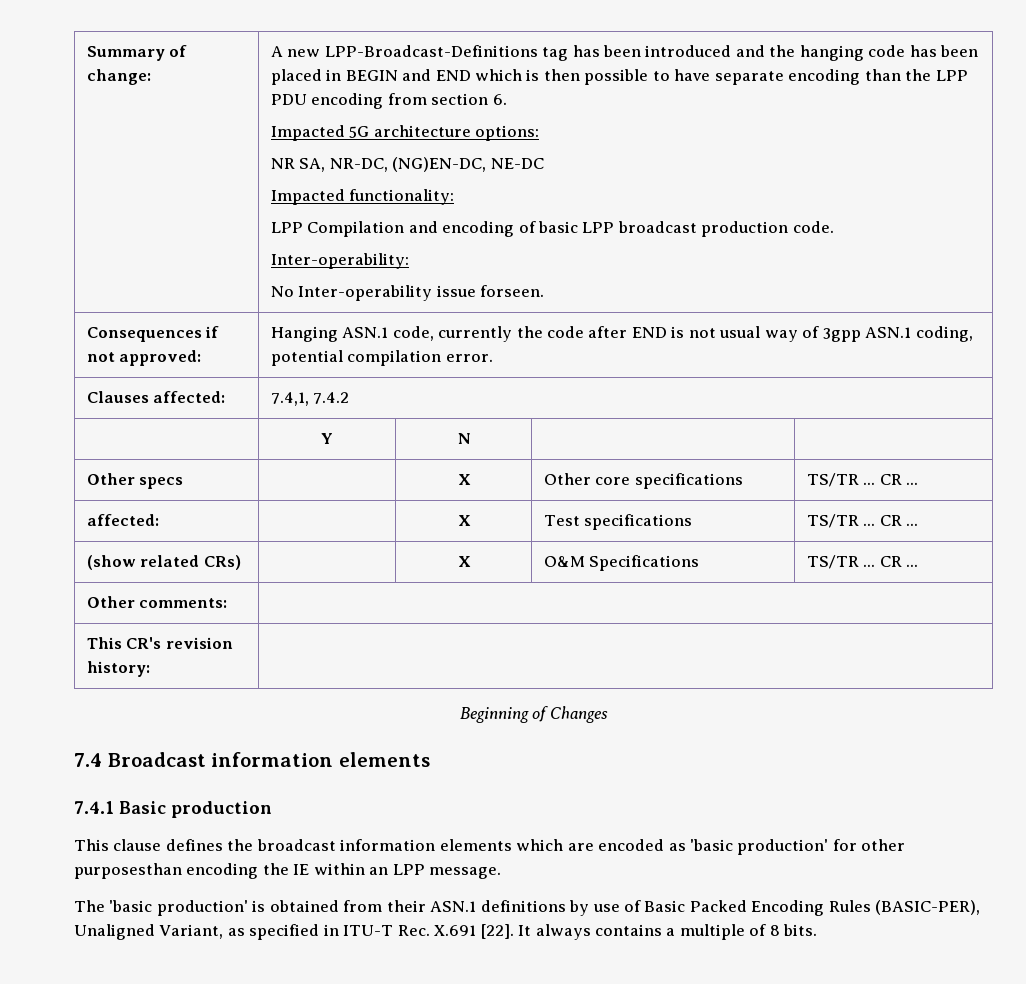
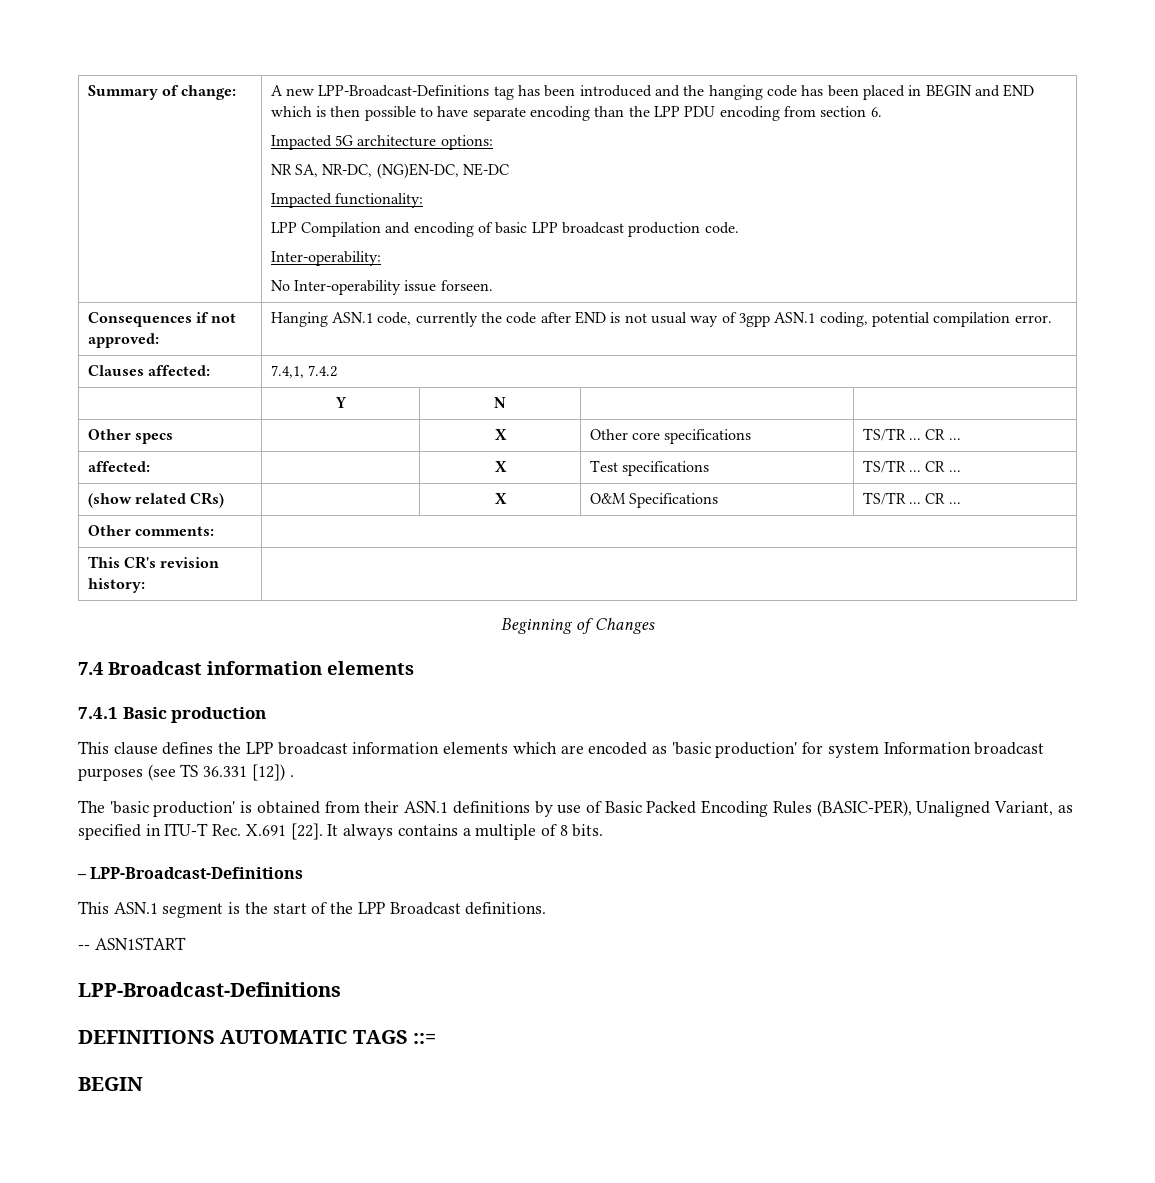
(254, 845) none -> [245,742,273,754] LPP
[861,839,906,851] [74,863,502,879] other purposesthan encoding the IE within an LPP message. -> [827,742,1045,758] [78,764,294,781] system Information broadcast purposes (see TS 36.331 [12]) .
(818, 930) none -> [77,867,304,879] [78,901,547,918] [78,937,186,950] [78,982,341,997] [78,1030,437,1044] [78,1077,143,1091] // – LPP-Broadcast-Definitions // This ASN.1 segment is the start of the LPP Broadcast definitions. // -- ASN1START // LPP-Broadcast-Definitions // DEFINITIONS AUTOMATIC TAGS ::= // BEGIN

